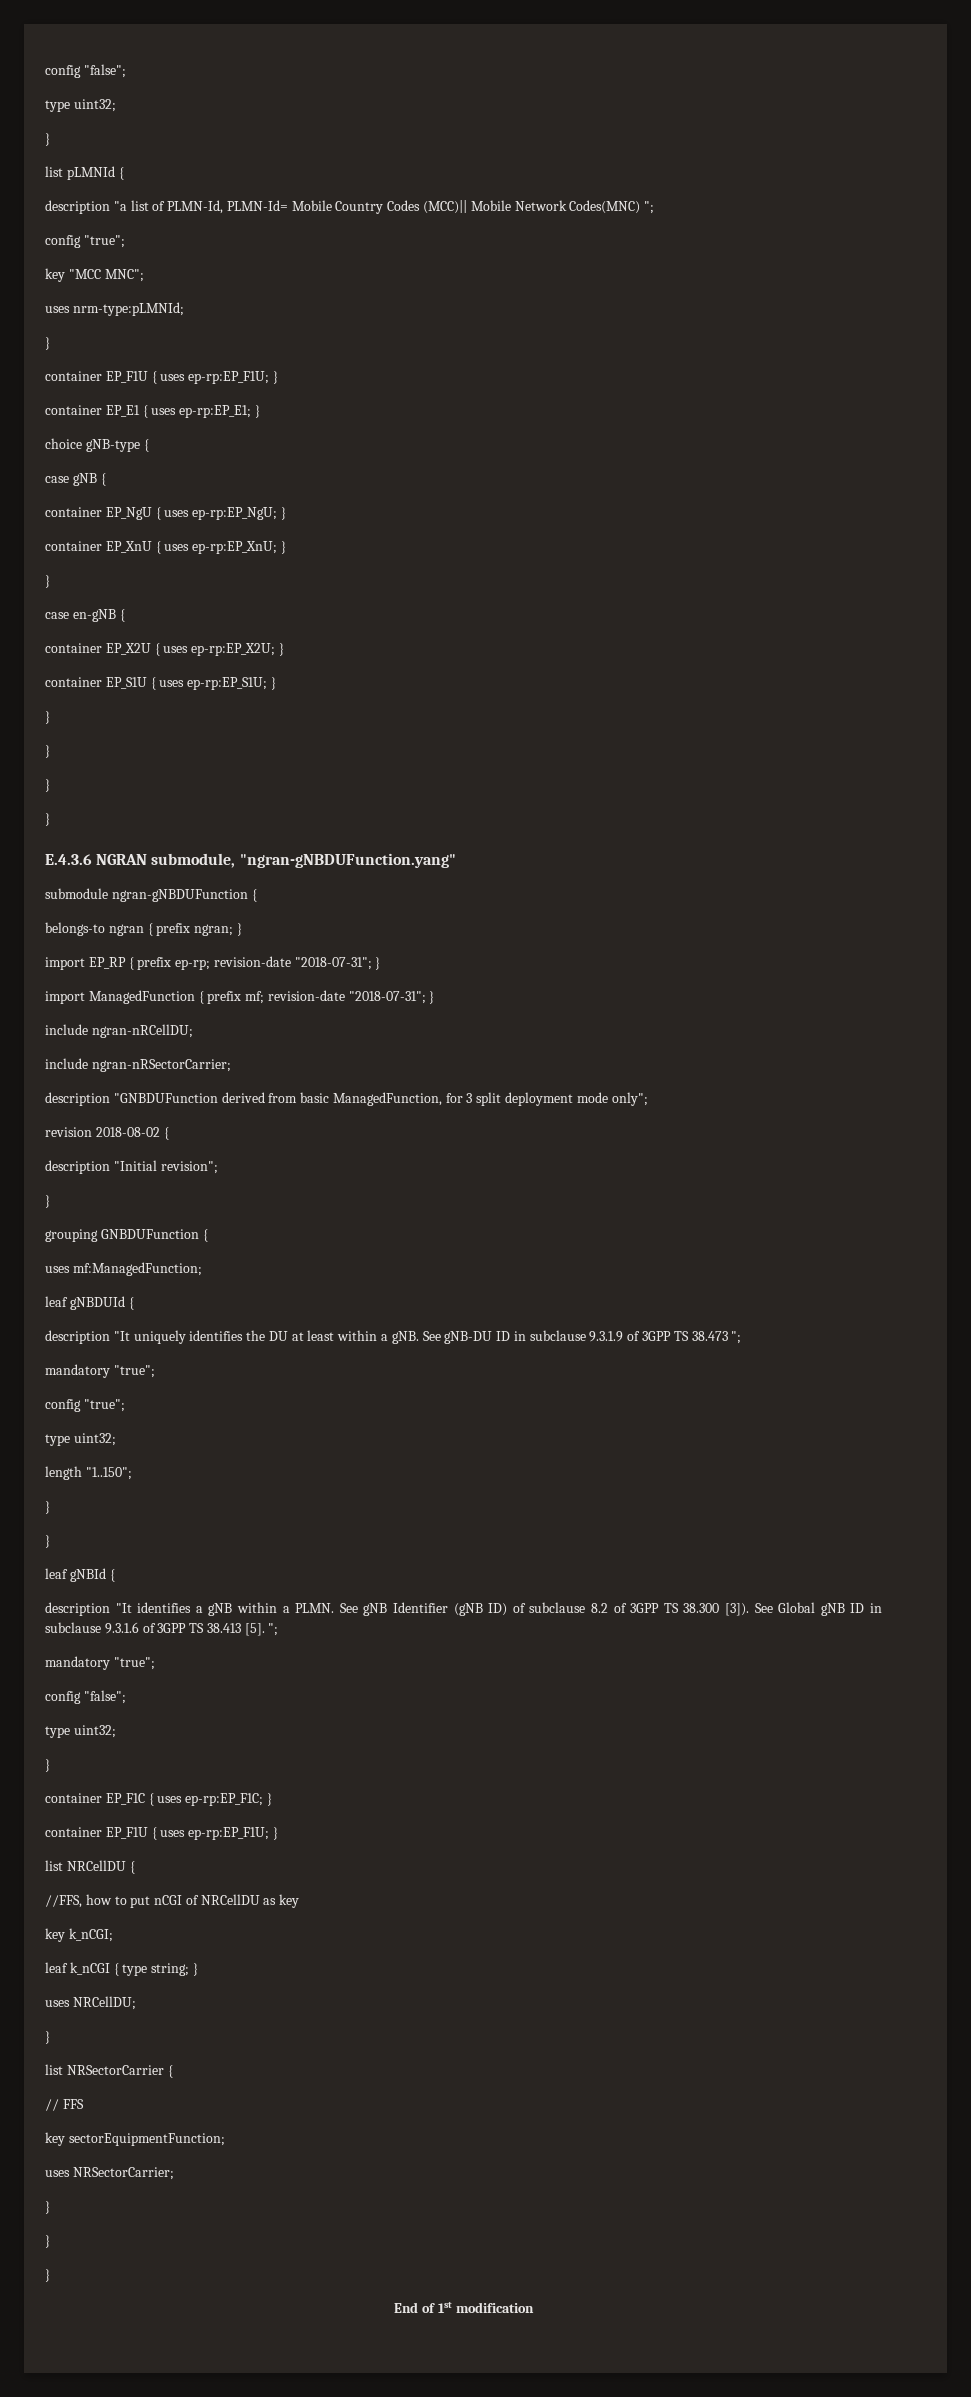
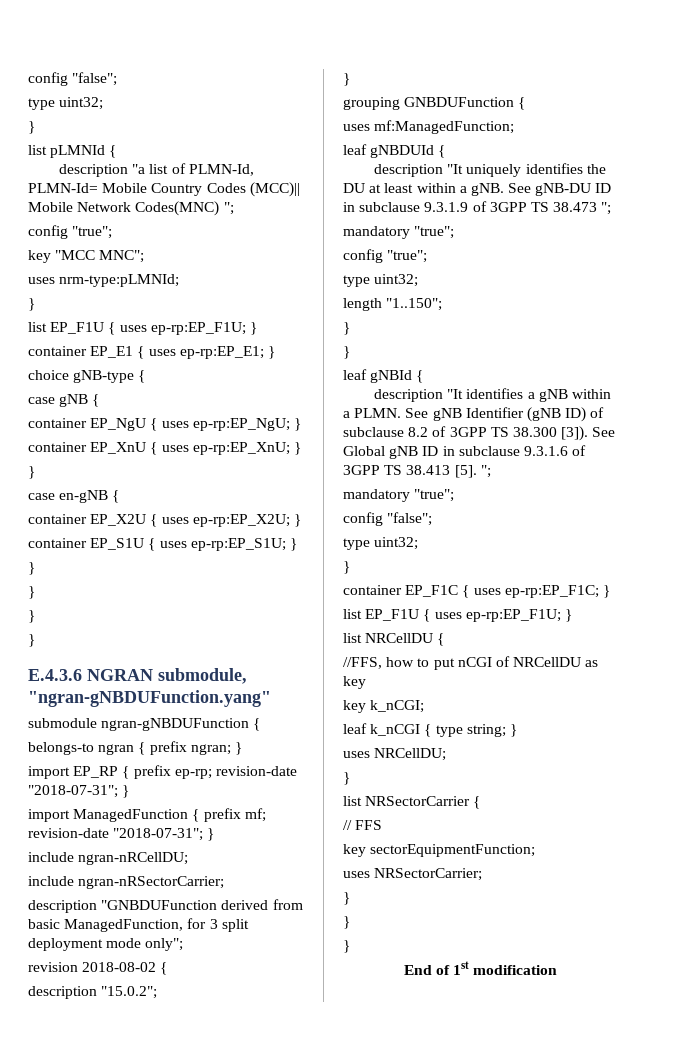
[45,371,102,381] container -> [28,322,47,332] list
[113,1160,218,1174] "Initial revision"; -> [101,986,158,999] "15.0.2";
[45,1827,102,1837] container -> [343,609,362,619] list

